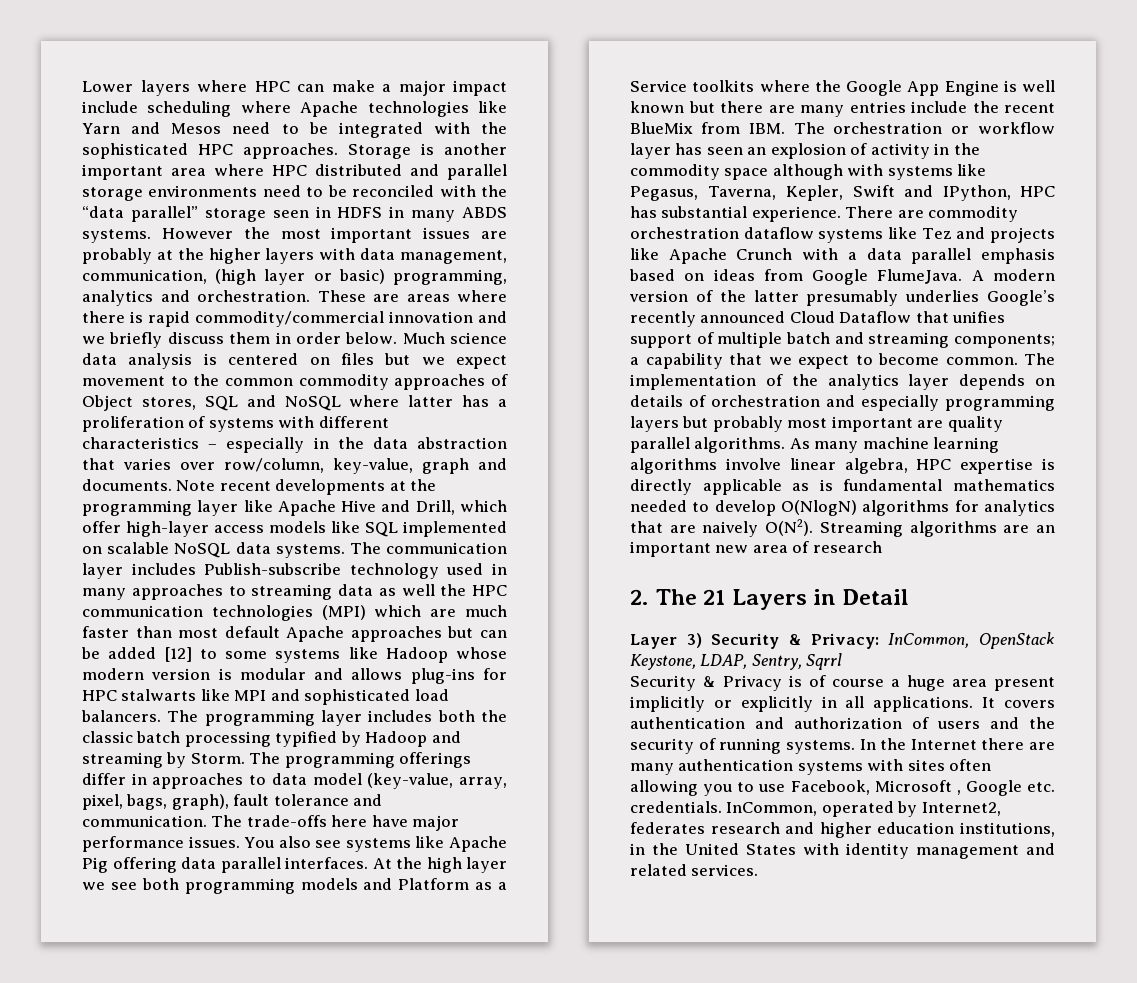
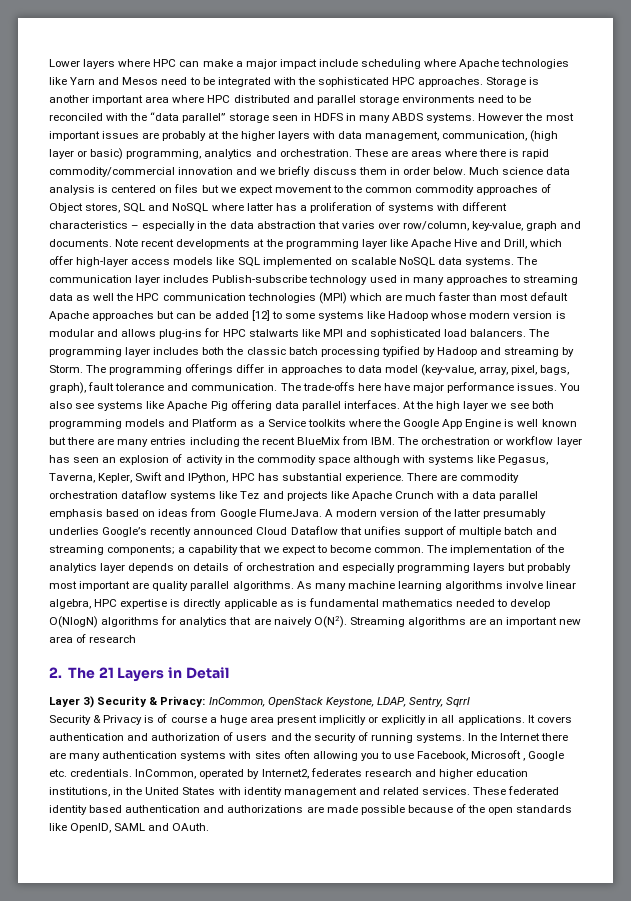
[911,101,967,113] include -> [189,437,240,447] including
(759, 870) none -> [473,786,560,795] [49,804,573,815] [49,823,210,833] These federated identity based authentication and authorizations are made possible because of the open standards like OpenID, SAML and OAuth.

